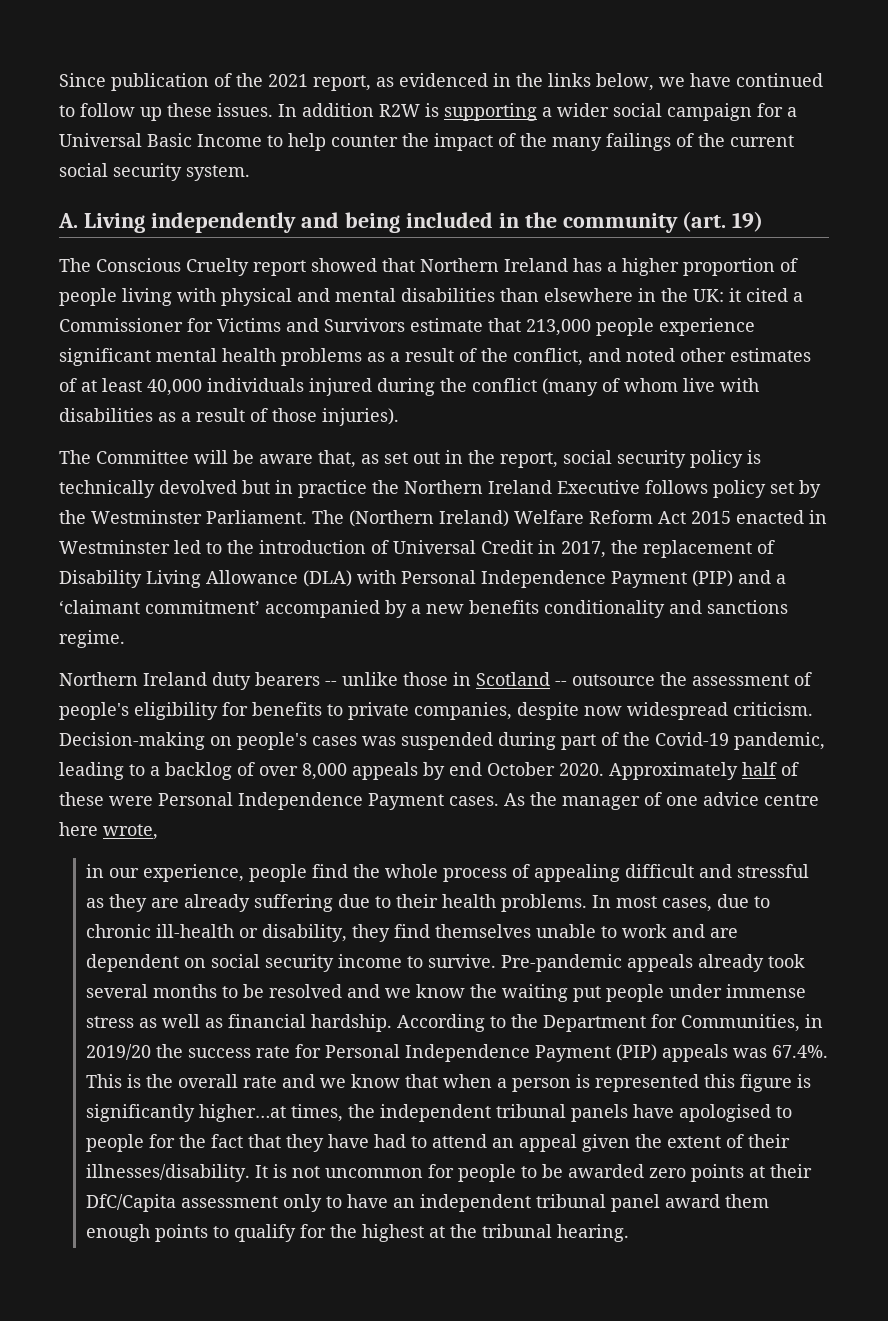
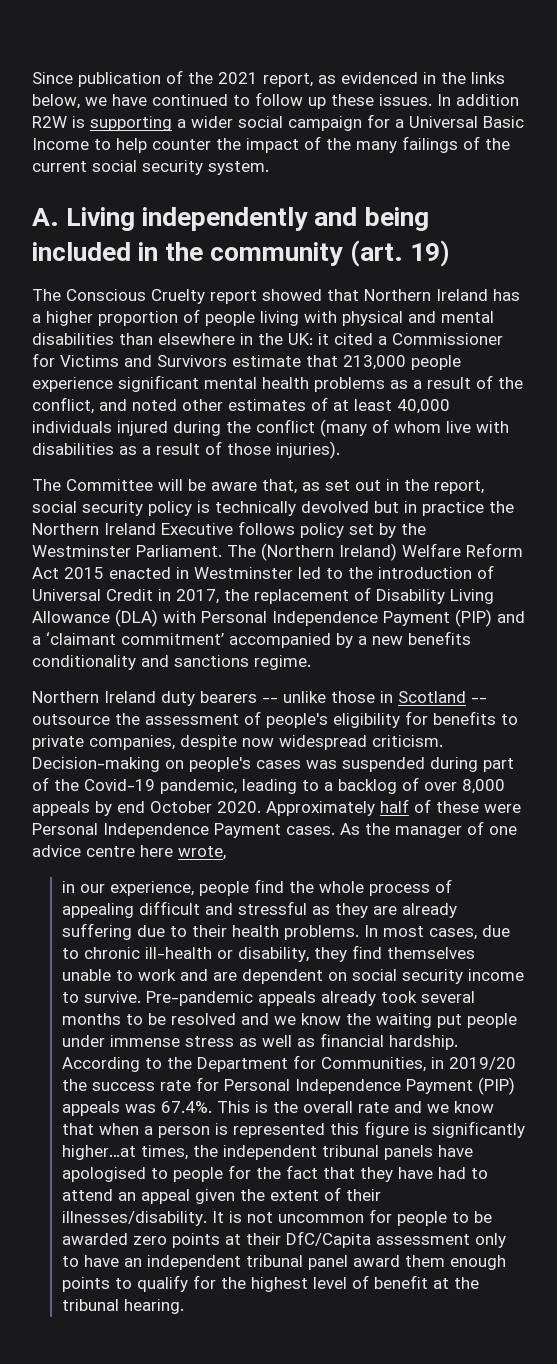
(425, 1233) none -> [312,1275,428,1289] level of benefit

